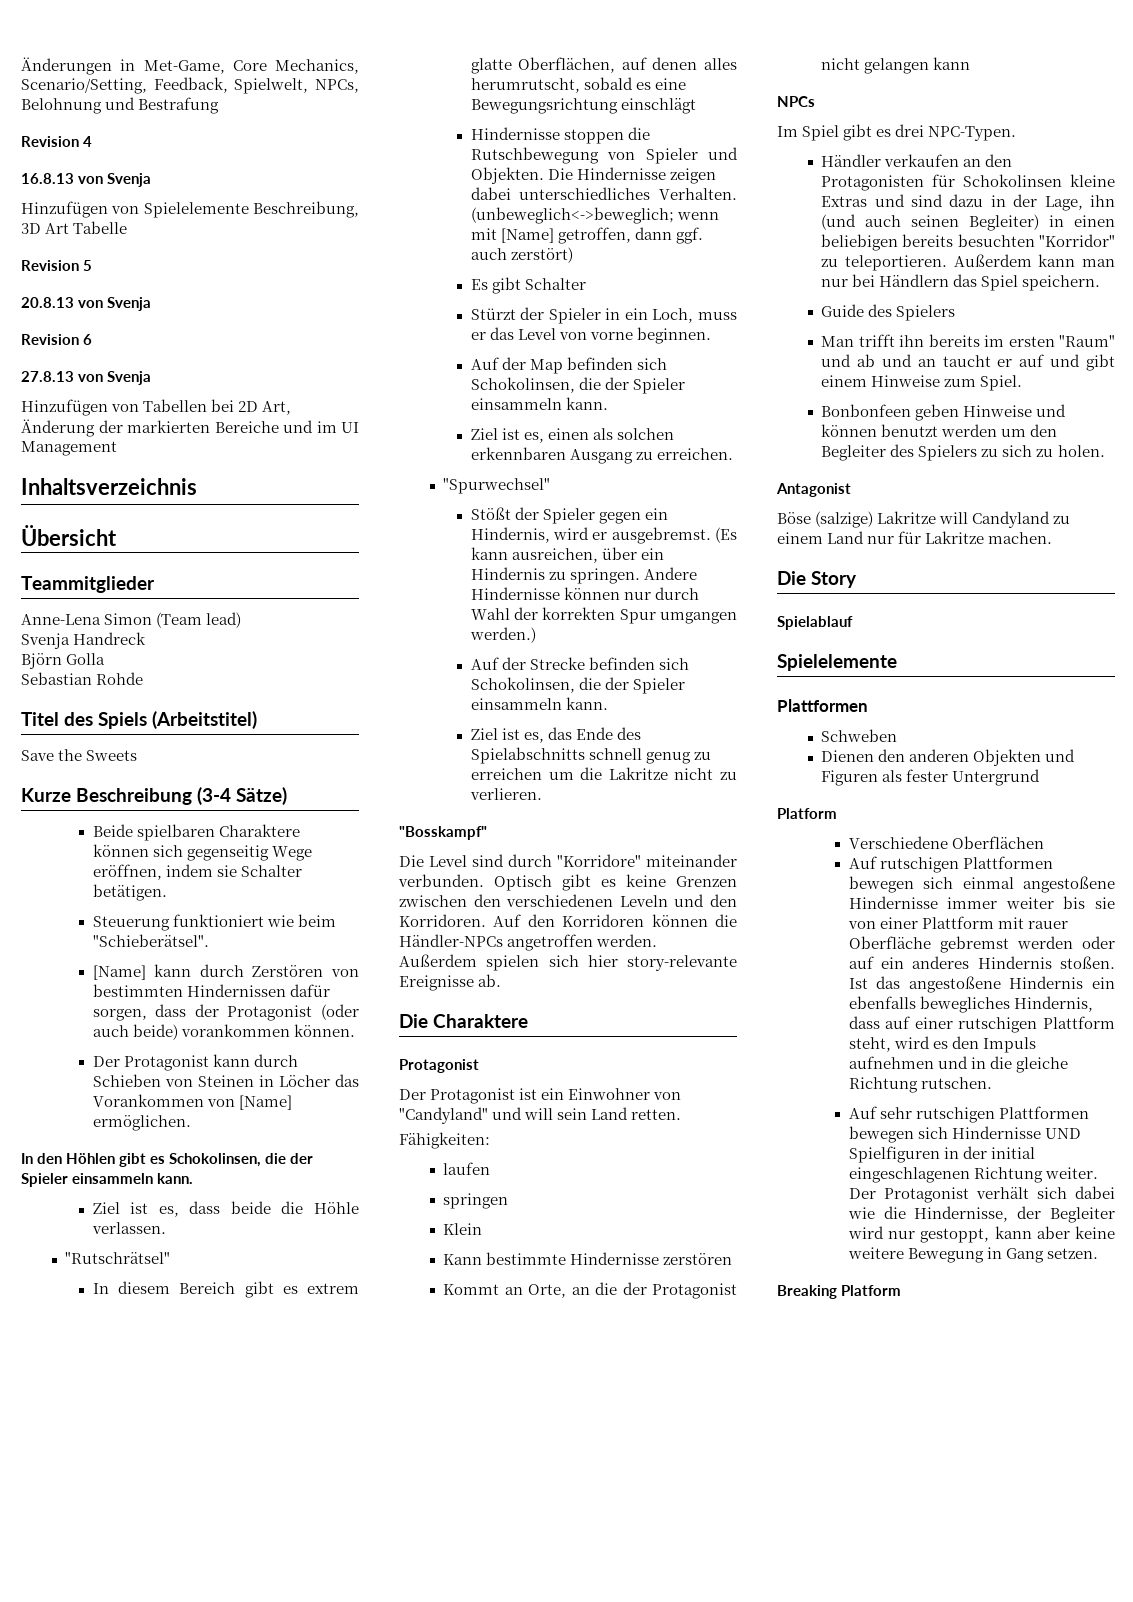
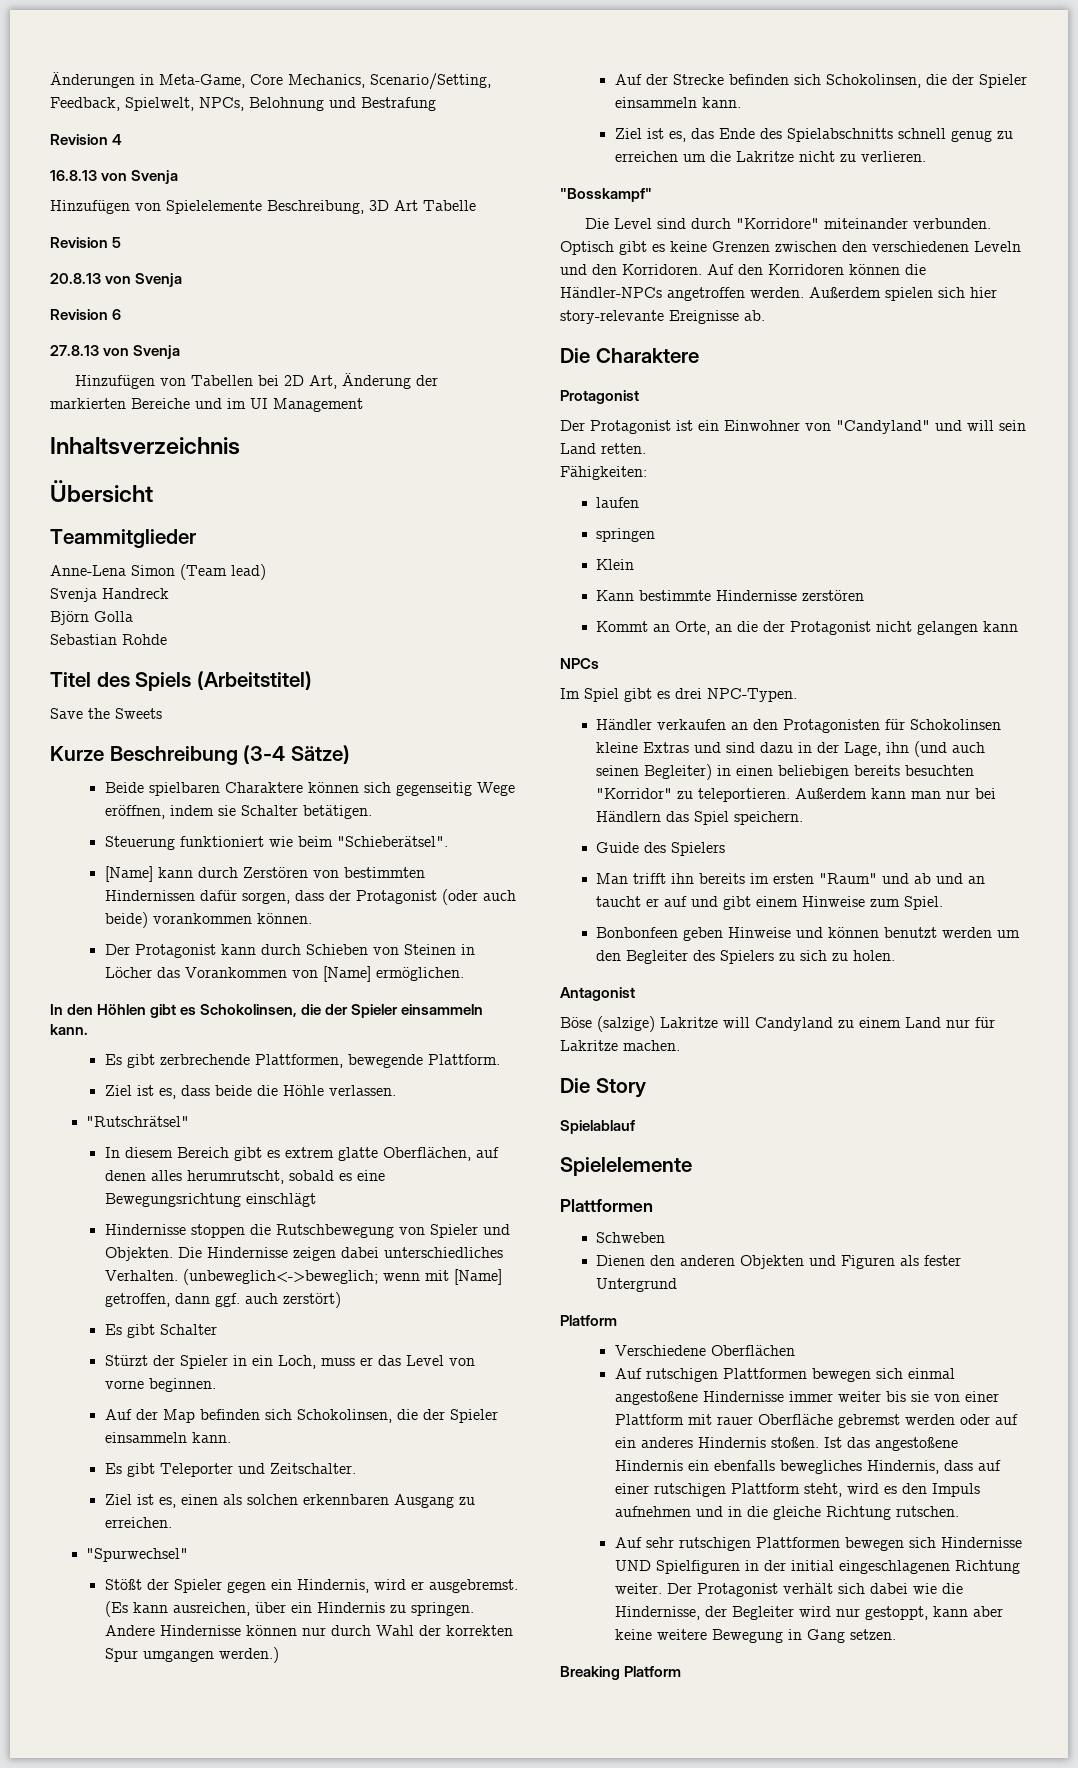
[143,60,225,74] Met-Game, -> [159,74,245,88] Meta-Game,
(194, 1178) none -> [104,1054,500,1068] // Es gibt zerbrechende Plattformen, bewegende Plattform.
(608, 403) none -> [104,1463,356,1477] // Es gibt Teleporter und Zeitschalter.

